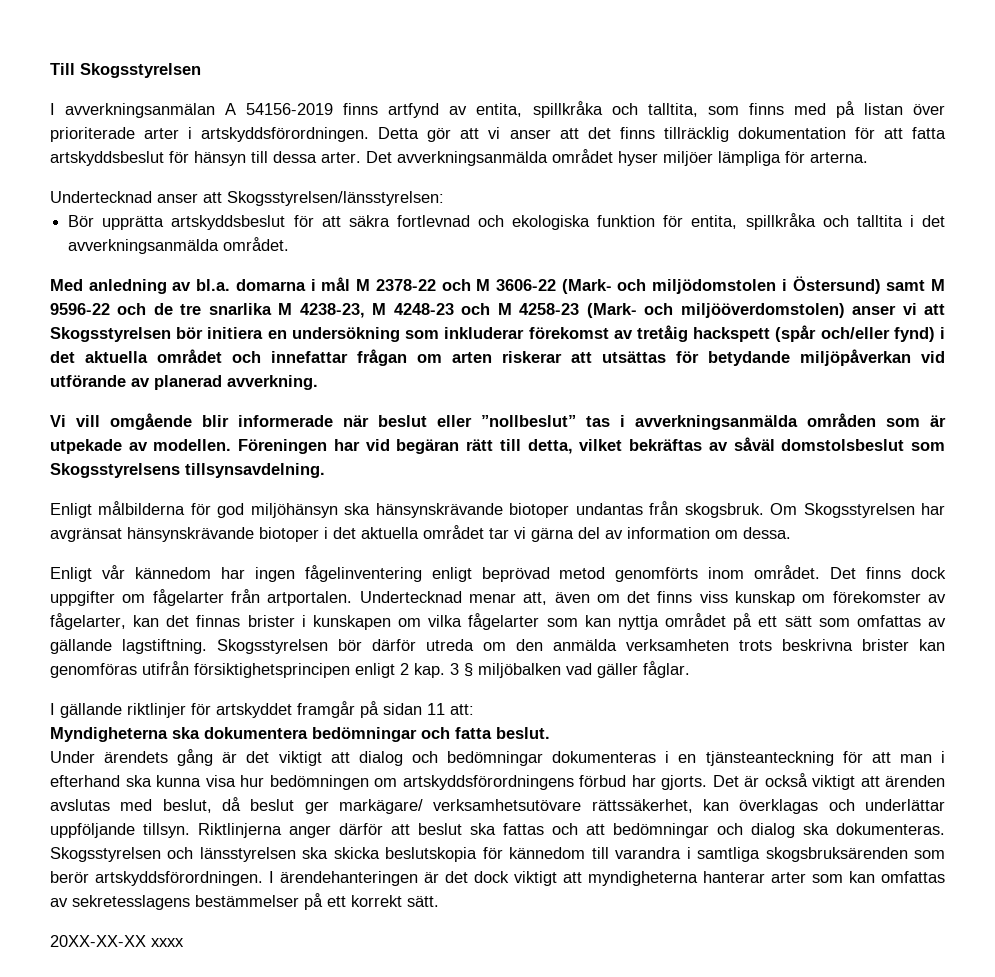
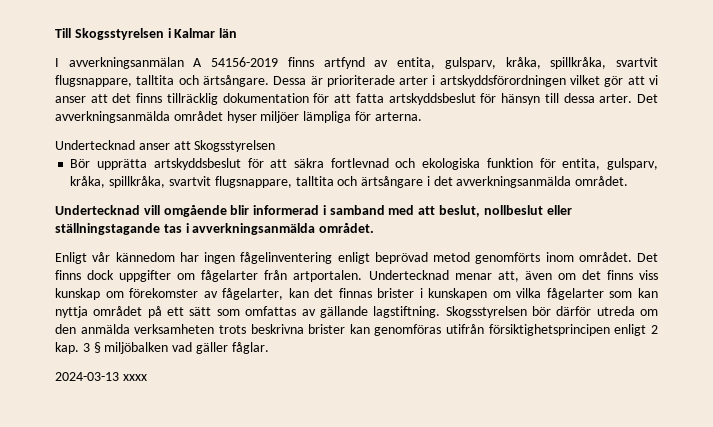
(201, 70) none -> [167,28,238,38] i Kalmar län
[532,101,945,118] spillkråka och talltita, som finns med på listan över -> [444,57,659,69] [55,75,323,87] gulsparv, kråka, spillkråka, svartvit flugsnappare, talltita och ärtsångare. Dessa är
[201,127,420,142] artskyddsförordningen. Detta -> [439,75,601,87] artskyddsförordningen vilket
[227,191,444,206] Skogsstyrelsen/länsstyrelsen: -> [194,140,276,152] Skogsstyrelsen
[745,213,946,230] [68,237,290,254] [50,276,945,294] [50,303,946,318] [50,325,945,342] [50,349,945,366] [50,375,318,390] [50,413,946,430] [50,437,946,454] [50,463,325,478] [50,501,945,518] [50,525,791,542] spillkråka och talltita i det avverkningsanmälda området. // Med anledning av bl.a. domarna i mål M 2378-22 och M 3606-22 (Mark- och miljödomstolen i Östersund) samt M 9596-22 och de tre snarlika M 4238-23, M 4248-23 och M 4258-23 (Mark- och miljööverdomstolen) anser vi att Skogsstyrelsen bör initiera en undersökning som inkluderar förekomst av tretåig hackspett (spår och/eller fynd) i det aktuella området och innefattar frågan om arten riskerar att utsättas för betydande miljöpåverkan vid utförande av planerad avverkning. // Vi vill omgående blir informerade när beslut eller ”nollbeslut” tas i avverkningsanmälda områden som är utpekade av modellen. Föreningen har vid begäran rätt till detta, vilket bekräftas av såväl domstolsbeslut som Skogsstyrelsens tillsynsavdelning. // Enligt målbilderna för god miljöhänsyn ska hänsynskrävande biotoper undantas från skogsbruk. Om Skogsstyrelsen har avgränsat hänsynskrävande biotoper i det aktuella området tar vi gärna del av information om dessa. -> [606,158,658,170] [70,176,629,188] [55,205,572,217] [55,223,375,235] gulsparv, kråka, spillkråka, svartvit flugsnappare, talltita och ärtsångare i det avverkningsanmälda området. // Undertecknad vill omgående blir informerad i samband med att beslut, nollbeslut eller ställningstagande tas i avverkningsanmälda området.
[50,701,474,718] [50,727,550,742] [50,749,946,766] [50,773,945,790] [50,797,946,814] [50,823,945,838] [50,847,945,862] [50,871,945,886] [50,893,439,910] [50,935,146,947] I gällande riktlinjer för artskyddet framgår på sidan 11 att: // Myndigheterna ska dokumentera bedömningar och fatta beslut. // Under ärendets gång är det viktigt att dialog och bedömningar dokumenteras i en tjänsteanteckning för att man i efterhand ska kunna visa hur bedömningen om artskyddsförordningens förbud har gjorts. Det är också viktigt att ärenden avslutas med beslut, då beslut ger markägare/ verksamhetsutövare rättssäkerhet, kan överklagas och underlättar uppföljande tillsyn. Riktlinjerna anger därför att beslut ska fattas och att bedömningar och dialog ska dokumenteras. Skogsstyrelsen och länsstyrelsen ska skicka beslutskopia för kännedom till varandra i samtliga skogsbruksärenden som berör artskyddsförordningen. I ärendehanteringen är det dock viktigt att myndigheterna hanterar arter som kan omfattas av sekretesslagens bestämmelser på ett korrekt sätt. // 20XX-XX-XX -> [55,372,119,381] 2024-03-13

